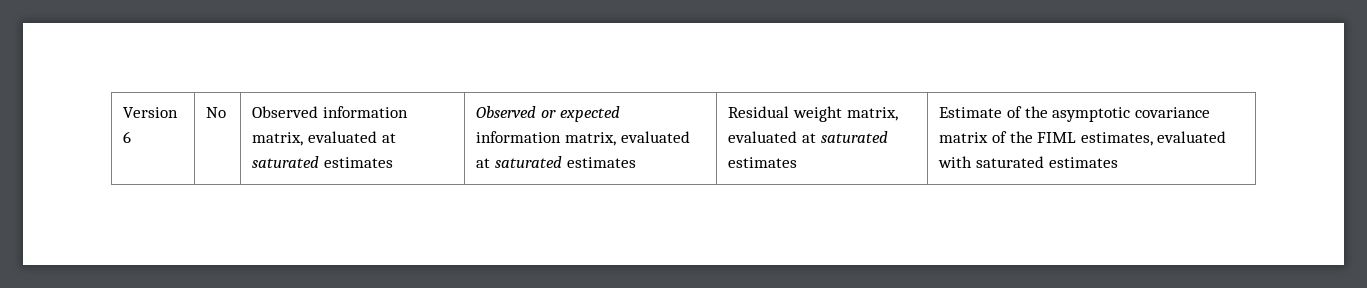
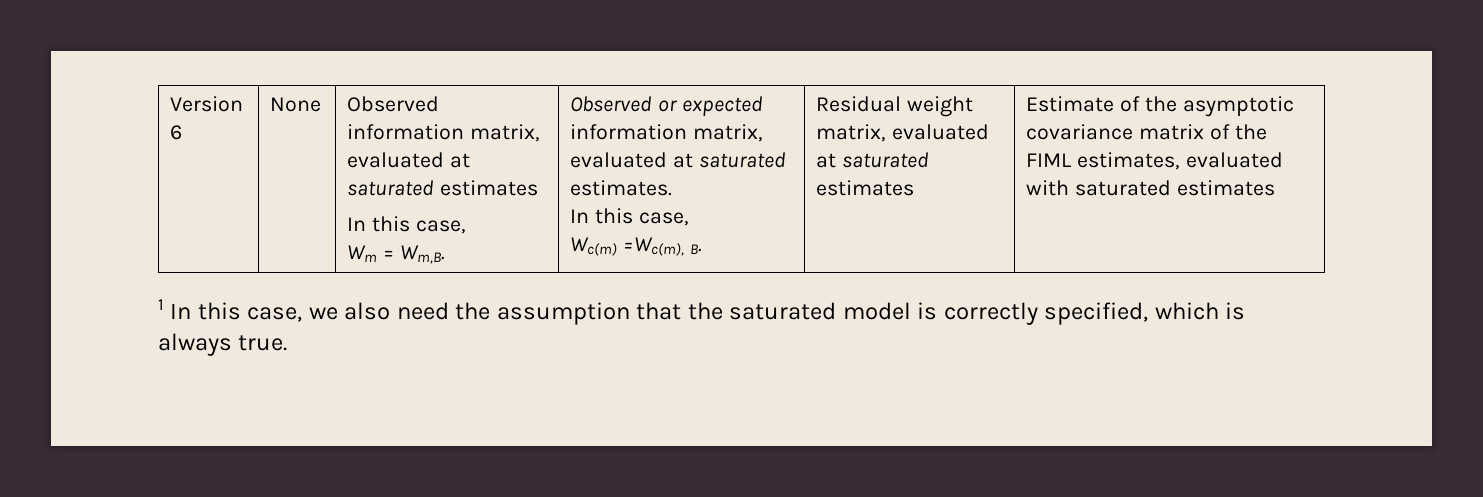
[206,107,227,118] | No -> [270,97,322,112] | None
(393, 162) none -> [347,216,466,234] [347,245,445,264] // In this case, // Wm = Wm,B.
[566,157,636,168] estimates -> [570,180,673,196] [570,208,689,226] [570,237,702,256] estimates. // In this case, // Wc(m) =Wc(m), B.
(1118, 162) none -> [158,299,1246,325] [158,333,288,356] // 1 In this case, we also need the assumption that the saturated model is correctly specified, which is always true.

